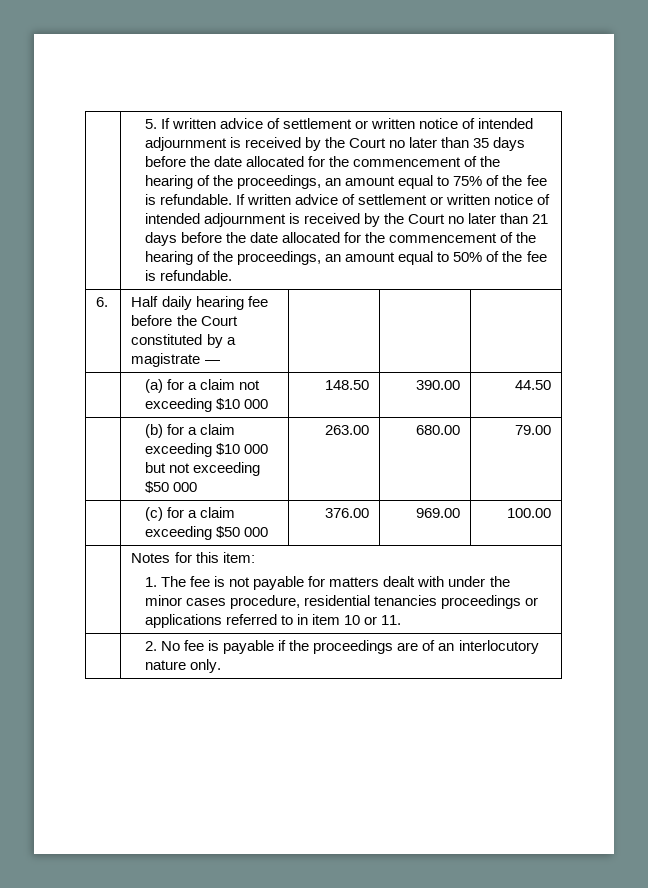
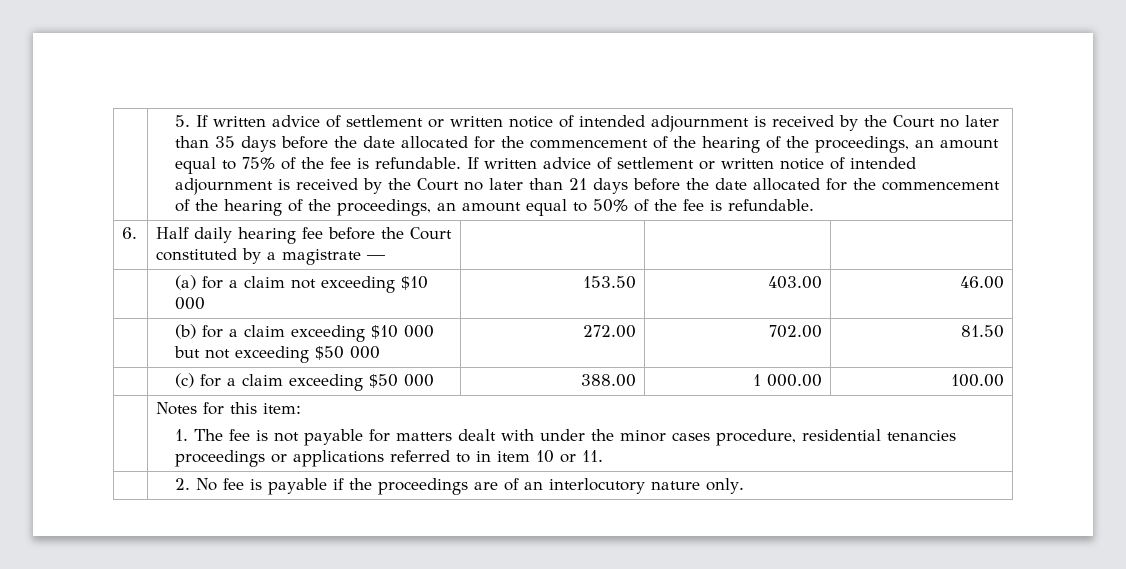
[324,380,369,390] [415,380,460,390] [514,380,551,390] 148.50 | 390.00 | 44.50 -> [582,276,636,289] [767,276,822,289] [959,276,1004,289] 153.50 | 403.00 | 46.00
[324,425,369,435] [415,425,460,435] [514,425,551,435] 263.00 | 680.00 | 79.00 -> [582,325,636,338] [768,325,822,338] [960,325,1004,338] 272.00 | 702.00 | 81.50
[324,508,369,518] [415,508,460,518] 376.00 | 969.00 -> [580,374,636,387] [752,374,822,387] 388.00 | 1 000.00

